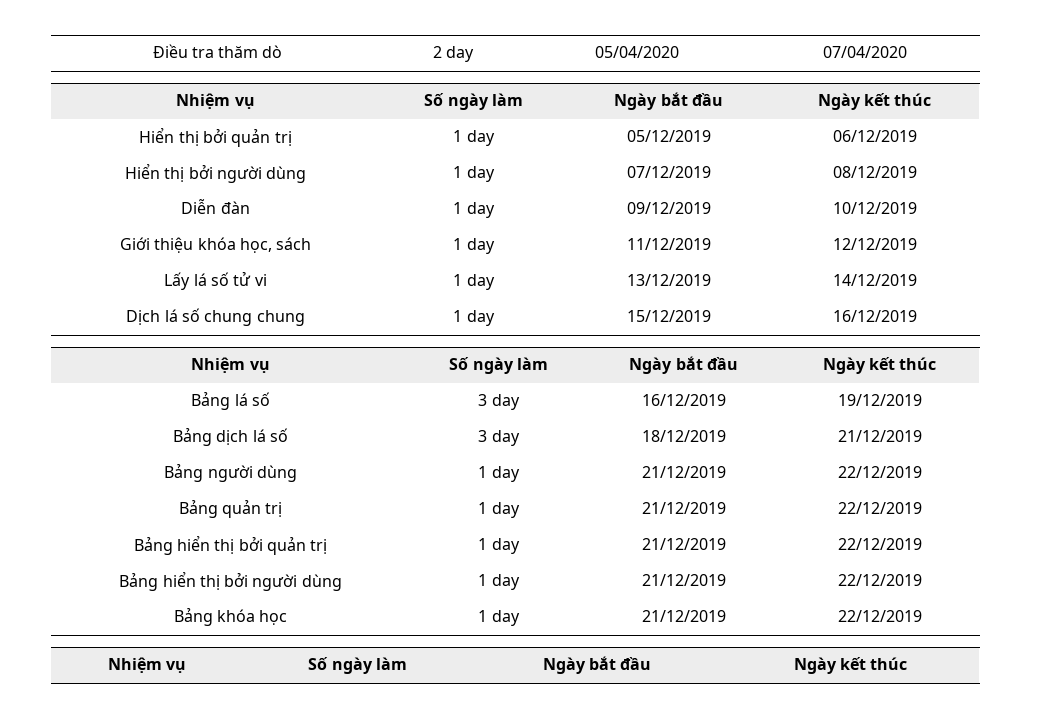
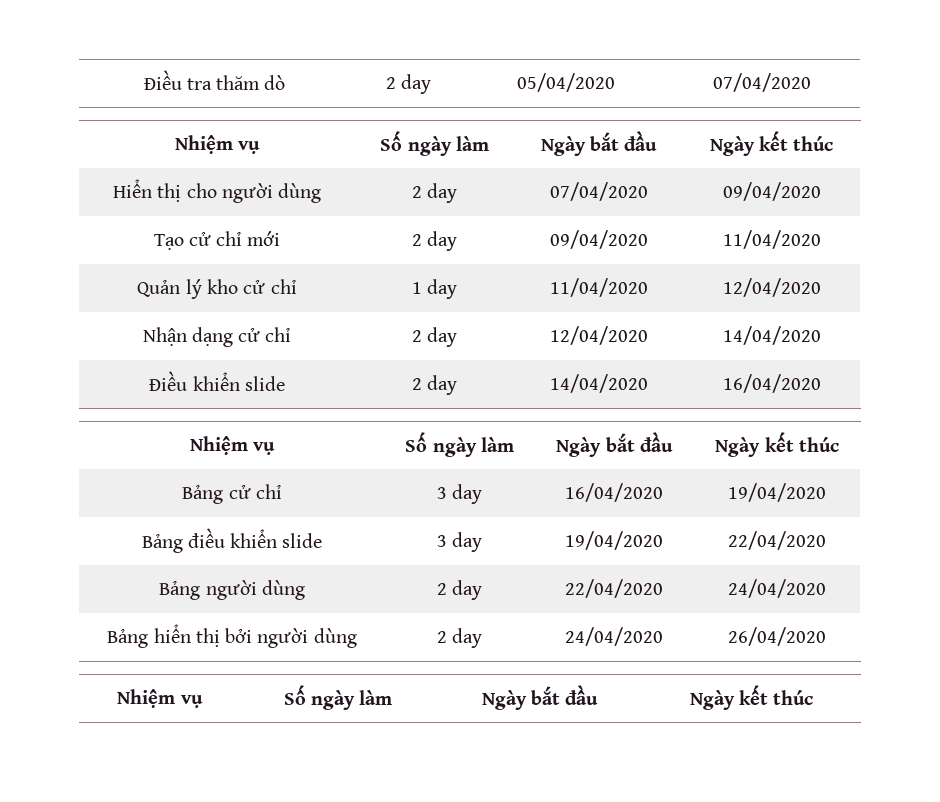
[203,128,292,147] [453,130,495,146] [626,130,711,142] [832,130,917,142] [124,163,307,183] [453,166,495,182] [626,166,711,178] [832,166,917,178] [181,199,250,214] [453,202,495,218] [626,202,711,214] [832,202,917,214] [119,237,312,253] [453,238,495,254] [626,238,711,250] [832,238,917,250] [164,271,267,290] [453,274,495,290] [626,274,711,286] [832,274,917,286] [126,308,305,326] [453,310,495,326] [626,310,711,322] [832,310,917,322] bởi quản trị | 1 day | 05/12/2019 | 06/12/2019 // Hiển thị bởi người dùng | 1 day | 07/12/2019 | 08/12/2019 // Diễn đàn | 1 day | 09/12/2019 | 10/12/2019 // Giới thiệu khóa học, sách | 1 day | 11/12/2019 | 12/12/2019 // Lấy lá số tử vi | 1 day | 13/12/2019 | 14/12/2019 // Dịch lá số chung chung | 1 day | 15/12/2019 | 16/12/2019 -> [186,183,322,203] [411,183,458,203] [549,182,648,201] [722,182,821,201] [153,231,281,250] [411,231,458,251] [549,230,648,249] [722,230,821,249] [137,279,297,299] [411,279,458,299] [549,278,648,297] [722,278,821,297] [142,327,292,347] [411,327,458,347] [549,326,648,345] [722,326,821,345] [149,371,285,391] [411,375,458,395] [549,374,648,393] [722,374,821,393] cho người dùng | 2 day | 07/04/2020 | 09/04/2020 // Tạo cử chỉ mới | 2 day | 09/04/2020 | 11/04/2020 // Quản lý kho cử chỉ | 1 day | 11/04/2020 | 12/04/2020 // Nhận dạng cử chỉ | 2 day | 12/04/2020 | 14/04/2020 // Điều khiển slide | 2 day | 14/04/2020 | 16/04/2020
[234,392,270,406] [478,394,520,410] [641,394,726,406] [837,394,922,406] [173,427,288,446] [478,430,520,446] [641,430,726,442] [837,430,922,442] lá số | 3 day | 16/12/2019 | 19/12/2019 // Bảng dịch lá số | 3 day | 18/12/2019 | 21/12/2019 -> [228,484,282,499] [436,484,483,504] [565,483,663,502] [728,483,826,502] [141,528,323,553] [436,532,483,552] [565,531,663,550] [728,531,826,550] cử chỉ | 3 day | 16/04/2020 | 19/04/2020 // Bảng điều khiển slide | 3 day | 19/04/2020 | 22/04/2020
[478,466,520,482] [641,466,726,478] [837,466,922,478] [178,499,283,518] [478,502,520,518] [641,502,726,514] [837,502,922,514] [133,535,328,555] [478,538,520,554] [641,538,726,550] [837,538,922,550] 1 day | 21/12/2019 | 22/12/2019 // Bảng quản trị | 1 day | 21/12/2019 | 22/12/2019 // Bảng hiển thị bởi quản trị | 1 day | 21/12/2019 | 22/12/2019 -> [436,580,483,600] [565,579,663,598] [728,579,826,598] 2 day | 22/04/2020 | 24/04/2020
[478,574,520,590] [641,574,726,586] [837,574,922,586] [173,607,288,626] [478,610,520,626] [641,610,726,622] [837,610,922,622] 1 day | 21/12/2019 | 22/12/2019 // Bảng khóa học | 1 day | 21/12/2019 | 22/12/2019 -> [436,628,483,648] [565,627,663,646] [728,627,826,646] 2 day | 24/04/2020 | 26/04/2020

